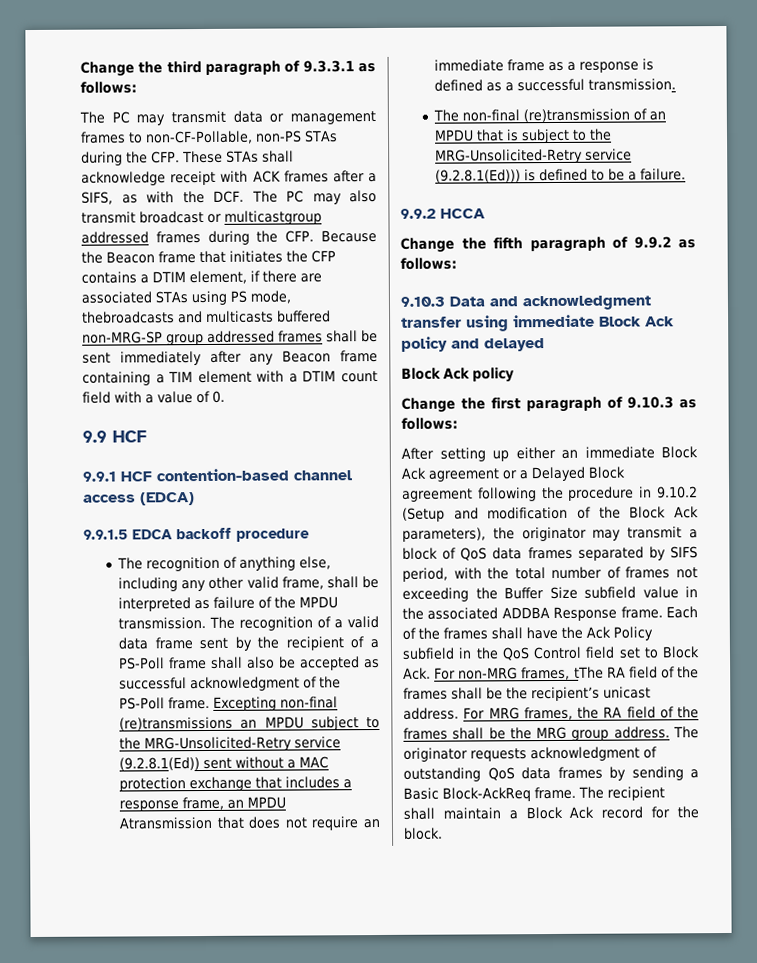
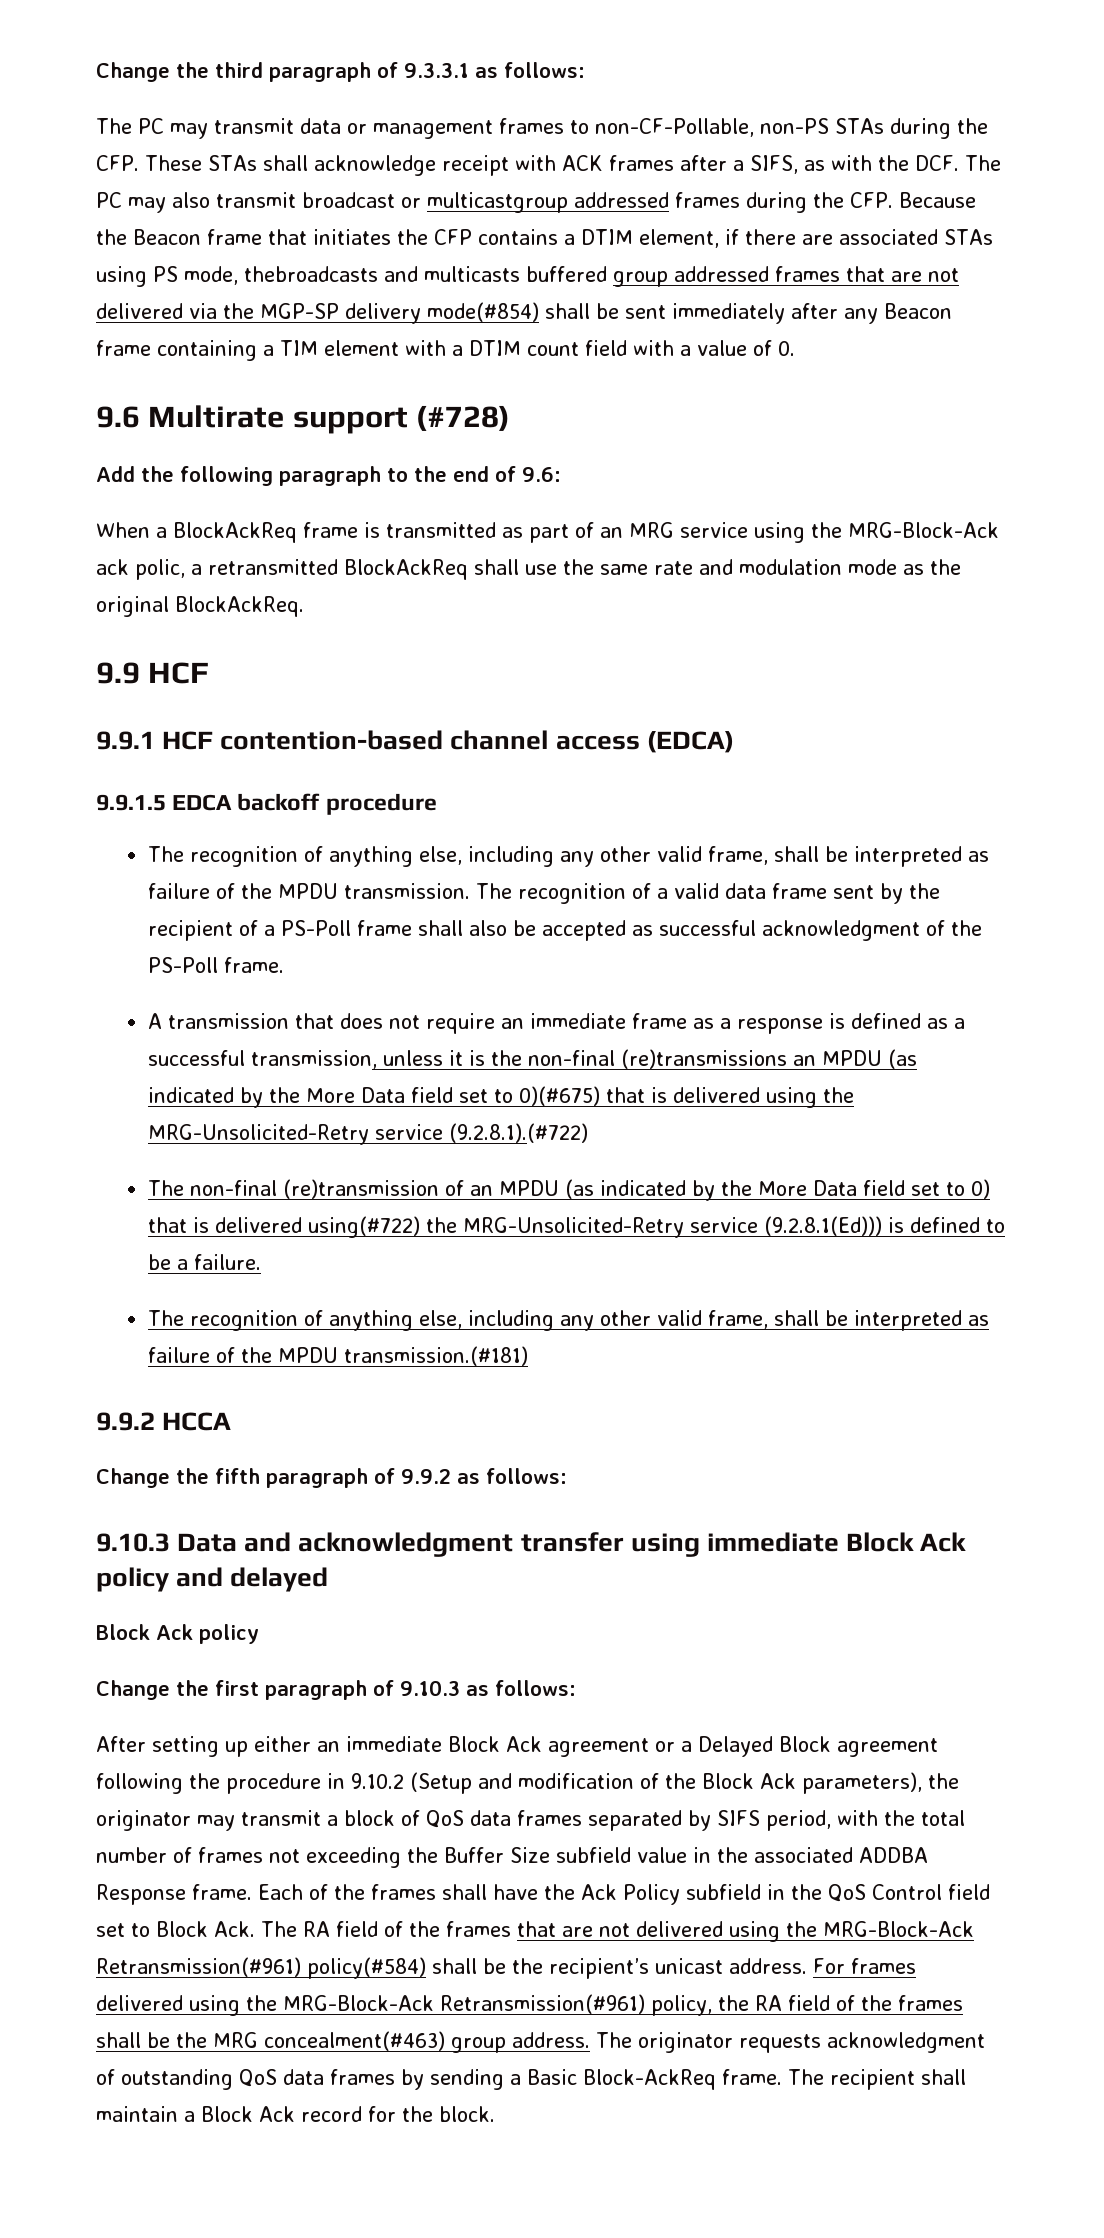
[82,331,163,344] non-MRG-SP -> (607, 274) none
(323, 336) none -> [846,266,959,282] [96,302,539,324] that are not delivered via the MGP-SP delivery mode(#854)
(225, 396) none -> [96,405,511,434] [96,466,561,486] [96,522,999,543] [96,559,961,580] [96,596,304,617] // 9.6 Multirate support (#728) // Add the following paragraph to the end of 9.6: // When a BlockAckReq frame is transmitted as part of an MRG service using the MRG-Block-Ack ack polic, a retransmitted BlockAckReq shall use the same rate and modulation mode as the original BlockAckReq.
[213,696,339,711] [119,716,381,731] [119,736,342,752] [119,756,330,771] [119,776,353,792] [119,796,287,812] [119,816,213,830] Excepting non-final (re)transmissions an MPDU subject to the MRG-Unsolicited-Retry service (9.2.8.1(Ed)) sent without a MAC protection exchange that includes a response frame, an MPDU Atransmission -> [147,1013,289,1029] // A transmission
[588,78,677,91] transmission. -> [250,1049,917,1069] [147,1086,854,1108] [147,1123,588,1145] transmission, unless it is the non-final (re)transmissions an MPDU (as indicated by the More Data field set to 0)(#675) that is delivered using the MRG-Unsolicited-Retry service (9.2.8.1).(#722)
[476,128,588,144] that is subject to -> [564,1179,990,1201] [147,1216,420,1238] (as indicated by the More Data field set to 0) that is delivered using(#722)
(687, 174) none -> [147,1310,989,1331] [147,1346,528,1366] // The recognition of anything else, including any other valid frame, shall be interpreted as failure of the MPDU transmission.(#181)
[434,666,699,681] [403,687,448,700] For non-MRG frames, tThe RA field of the frames -> [261,1921,974,1942] [96,1957,426,1979] The RA field of the frames that are not delivered using the MRG-Block-Ack Retransmission(#961) policy(#584)
[488,706,573,721] MRG frames, -> [850,1958,916,1974] [96,1994,712,2016] frames delivered using the MRG-Block-Ack Retransmission(#961) policy,
(568, 733) none -> [264,2031,445,2051] concealment(#463)

